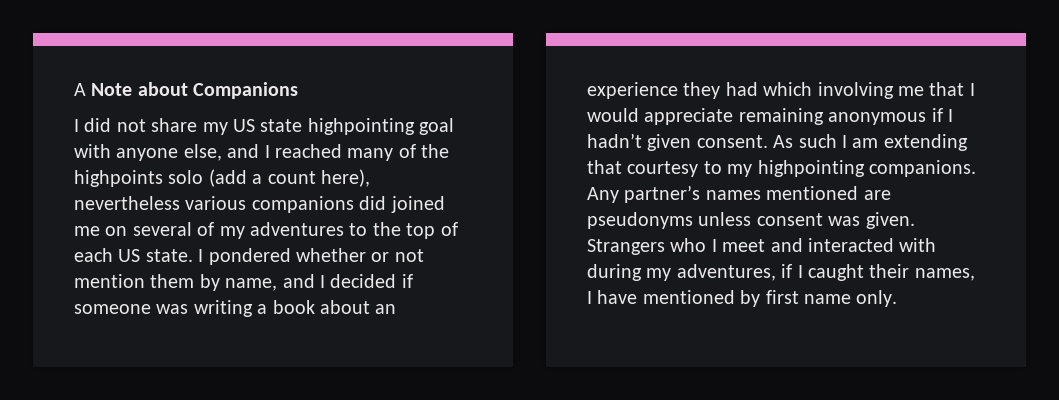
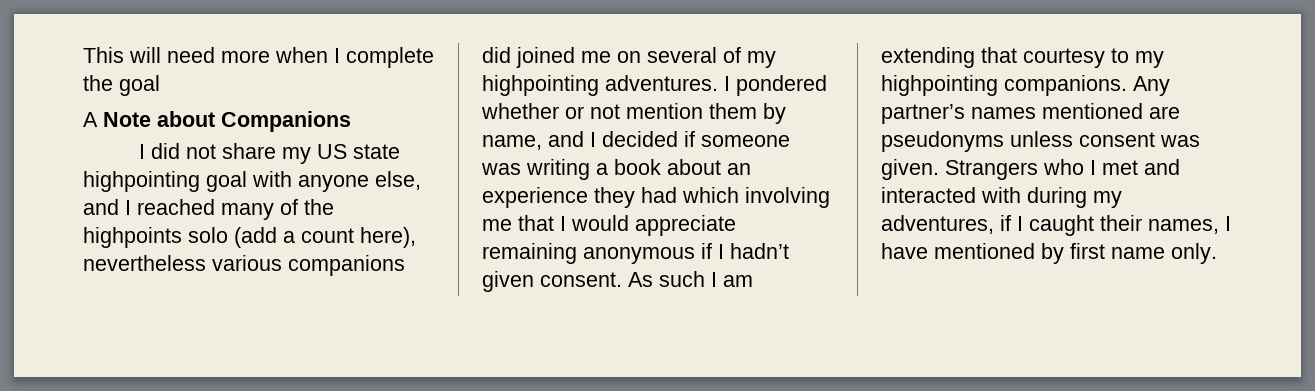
(74, 89) none -> [83,47,434,68] [83,75,160,96] This will need more when I complete the goal //
[250,222,458,239] [74,248,193,262] adventures to the top of each US state. -> [482,75,718,96] highpointing adventures.
[722,239,766,252] meet -> [1102,160,1138,175] met

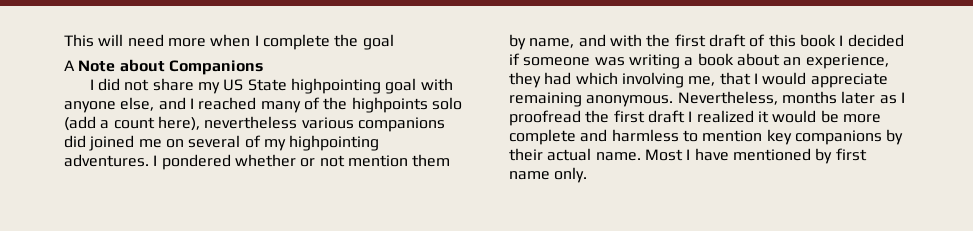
[352,144,400,159] state -> [247,79,287,91] State
(584, 139) none -> [609,34,836,47] with the first draft of this book
[482,187,588,208] experience -> [805,54,889,69] experience,
[482,219,512,231] me -> [688,76,716,86] me,
[583,243,789,264] [482,271,753,292] [881,47,1164,68] [881,75,1170,96] [881,103,1180,124] [881,131,1200,152] [881,159,1180,180] [881,187,1122,208] [881,215,1219,236] anonymous if I hadn’t given consent. As such I am extending that courtesy to my highpointing companions. Any partner’s names mentioned are pseudonyms unless consent was given. Strangers who I met and interacted with during my adventures, if I caught their names, -> [586,91,905,107] [509,110,881,126] [509,129,904,145] [509,148,683,161] anonymous. Nevertheless, months later as I proofread the first draft I realized it would be more complete and harmless to mention key companions by their actual name. Most

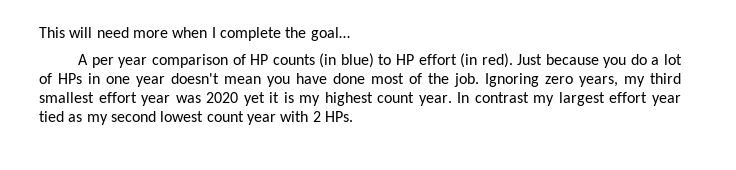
[362,34,394,50] goal -> [310,27,350,41] goal…
[78,59,263,75] [89,78,453,94] [64,97,462,113] [64,116,445,132] [64,135,380,151] [64,154,451,170] [509,34,904,50] [509,53,889,69] [509,72,888,88] [509,91,905,107] [509,110,881,126] [509,129,904,145] [509,148,867,164] [509,167,588,183] Note about Companions // I did not share my US State highpointing goal with anyone else, and I reached many of the highpoints solo (add a count here), nevertheless various companions did joined me on several of my highpointing adventures. I pondered whether or not mention them by name, and with the first draft of this book I decided if someone was writing a book about an experience, they had which involving me, that I would appreciate remaining anonymous. Nevertheless, months later as I proofread the first draft I realized it would be more complete and harmless to mention key companions by their actual name. Most I have mentioned by first name only. -> [91,53,682,68] [39,73,681,87] [39,92,681,106] [39,111,353,125] per year comparison of HP counts (in blue) to HP effort (in red). Just because you do a lot of HPs in one year doesn't mean you have done most of the job. Ignoring zero years, my third smallest effort year was 2020 yet it is my highest count year. In contrast my largest effort year tied as my second lowest count year with 2 HPs.

